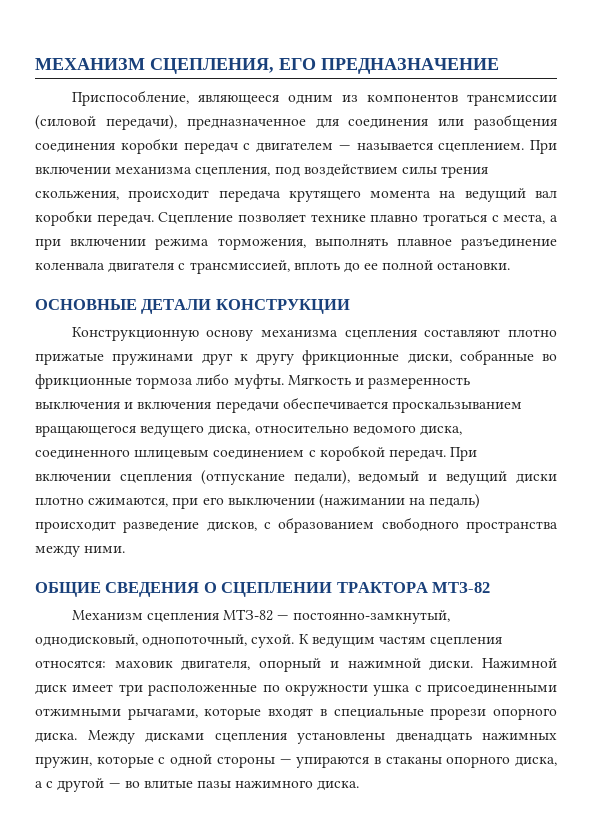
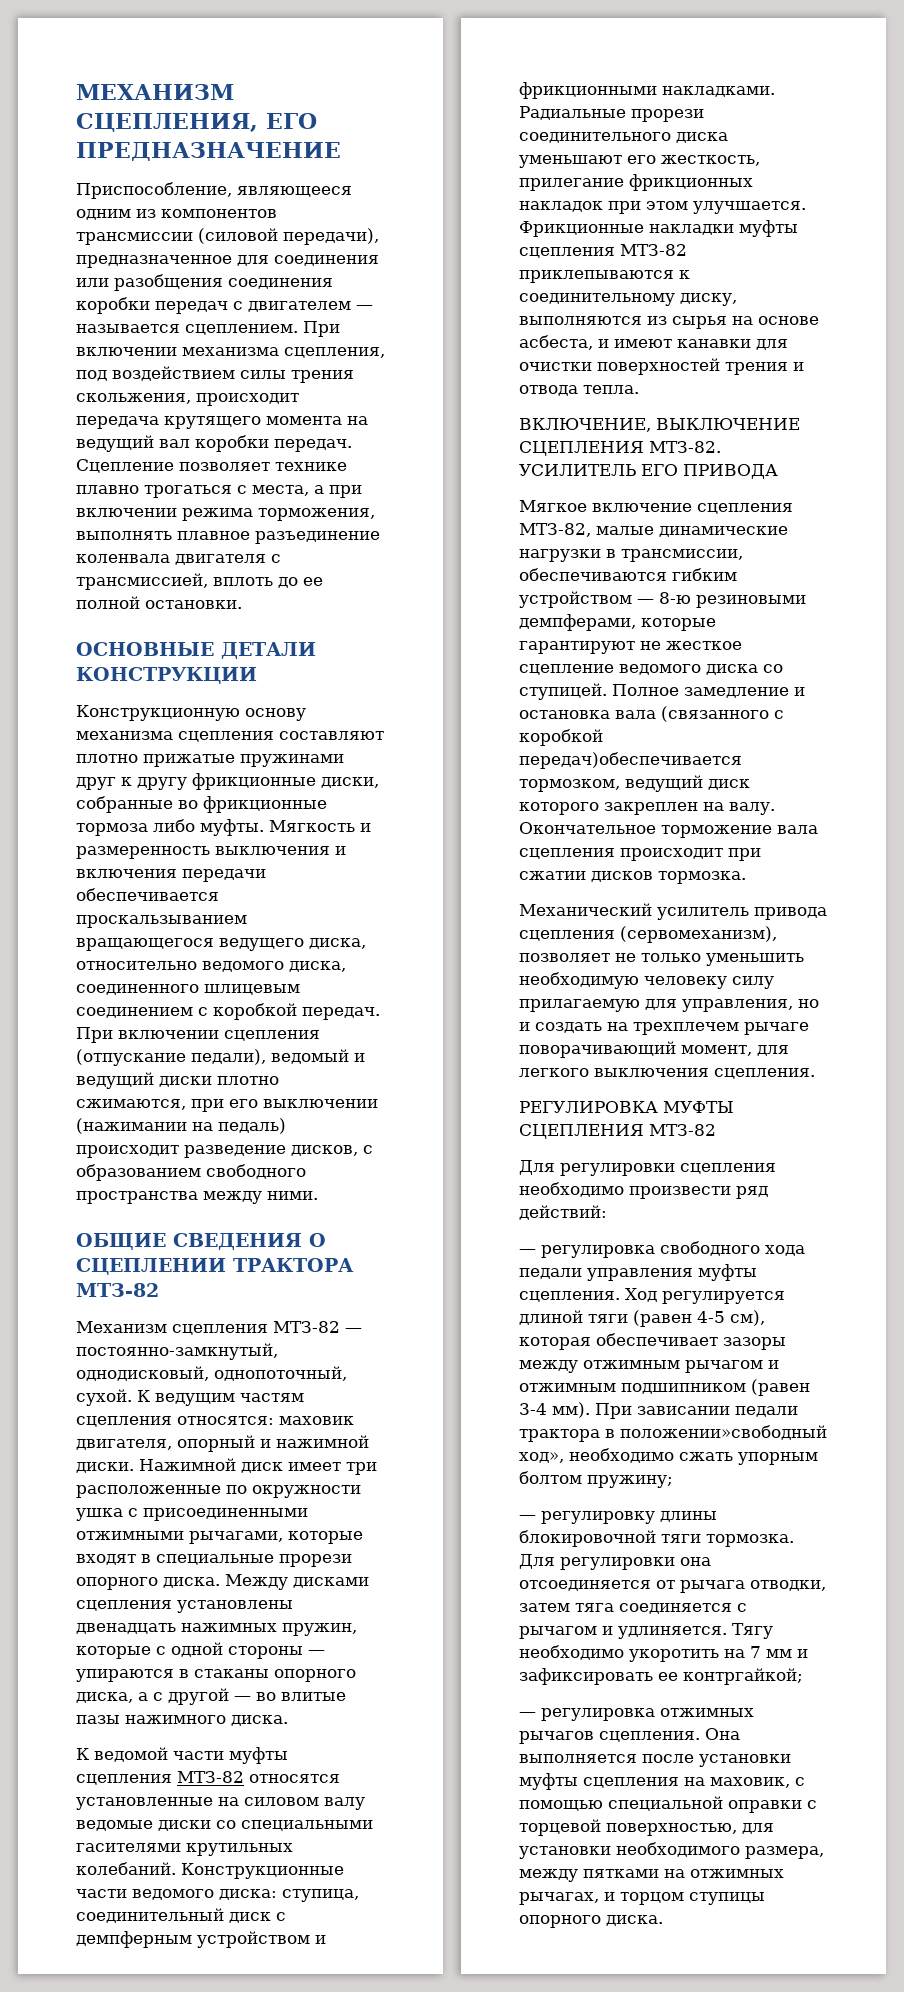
(360, 786) none -> [76,1747,288,1764] [76,1771,340,1785] [76,1797,365,1810] [76,1820,373,1831] [76,1843,293,1856] [76,1862,344,1879] [76,1889,359,1902] [76,1908,286,1923] [76,1931,326,1948] [519,82,775,99] [519,106,704,122] [519,132,728,143] [519,155,760,168] [519,174,753,191] [519,201,806,214] [519,220,798,237] [519,244,687,258] [519,270,690,283] [519,293,737,306] [519,316,819,329] [519,335,788,350] [519,358,804,375] [519,385,639,396] [519,418,800,432] [519,441,721,456] [519,464,778,479] [519,500,793,514] [519,523,788,537] [519,549,743,562] [519,568,737,581] [519,591,806,608] [519,614,716,631] [519,641,742,654] [519,664,783,675] [519,683,805,700] [519,706,784,722] [519,729,603,746] [519,752,742,769] [519,775,750,792] [519,802,775,815] [519,822,818,838] [519,848,761,861] [519,871,746,884] [519,903,827,920] [519,926,777,943] [519,953,804,966] [519,972,774,989] [519,999,819,1012] [519,1022,809,1035] [519,1041,789,1058] [519,1068,815,1079] [519,1101,734,1113] [519,1124,716,1139] [519,1160,776,1176] [519,1182,768,1199] [519,1205,607,1220] [519,1241,805,1258] [519,1264,757,1281] [519,1288,785,1304] [519,1310,765,1327] [519,1333,786,1350] [519,1360,779,1373] [519,1379,810,1396] [519,1402,798,1419] [519,1425,827,1442] [519,1448,818,1465] [519,1471,673,1488] [519,1511,717,1524] [519,1530,794,1547] [519,1554,711,1570] [519,1580,826,1593] [519,1603,747,1614] [519,1623,773,1639] [519,1645,808,1662] [519,1668,803,1685] [519,1708,754,1721] [519,1728,740,1744] [519,1754,791,1767] [519,1773,805,1790] [519,1796,817,1813] [519,1819,774,1836] [519,1842,824,1859] [519,1869,784,1882] [519,1892,765,1905] [519,1915,663,1928] // К ведомой части муфты сцепления МТЗ-82 относятся установленные на силовом валу ведомые диски со специальными гасителями крутильных колебаний. Конструкционные части ведомого диска: ступица, соединительный диск с демпферным устройством и фрикционными накладками. Радиальные прорези соединительного диска уменьшают его жесткость, прилегание фрикционных накладок при этом улучшается. Фрикционные накладки муфты сцепления МТЗ-82 приклепываются к соединительному диску, выполняются из сырья на основе асбеста, и имеют канавки для очистки поверхностей трения и отвода тепла. // ВКЛЮЧЕНИЕ, ВЫКЛЮЧЕНИЕ СЦЕПЛЕНИЯ МТЗ-82. УСИЛИТЕЛЬ ЕГО ПРИВОДА // Мягкое включение сцепления МТЗ-82, малые динамические нагрузки в трансмиссии, обеспечиваются гибким устройством — 8-ю резиновыми демпферами, которые гарантируют не жесткое сцепление ведомого диска со ступицей. Полное замедление и остановка вала (связанного с коробкой передач)обеспечивается тормозком, ведущий диск которого закреплен на валу. Окончательное торможение вала сцепления происходит при сжатии дисков тормозка. // Механический усилитель привода сцепления (сервомеханизм), позволяет не только уменьшить необходимую человеку силу прилагаемую для управления, но и создать на трехплечем рычаге поворачивающий момент, для легкого выключения сцепления. // РЕГУЛИРОВКА МУФТЫ СЦЕПЛЕНИЯ МТЗ-82 // Для регулировки сцепления необходимо произвести ряд действий: // — регулировка свободного хода педали управления муфты сцепления. Ход регулируется длиной тяги (равен 4-5 см), которая обеспечивает зазоры между отжимным рычагом и отжимным подшипником (равен 3-4 мм). При зависании педали трактора в положении»свободный ход», необходимо сжать упорным болтом пружину; // — регулировку длины блокировочной тяги тормозка. Для регулировки она отсоединяется от рычага отводки, затем тяга соединяется с рычагом и удлиняется. Тягу необходимо укоротить на 7 мм и зафиксировать ее контргайкой; // — регулировка отжимных рычагов сцепления. Она выполняется после установки муфты сцепления на маховик, с помощью специальной оправки с торцевой поверхностью, для установки необходимого размера, между пятками на отжимных рычагах, и торцом ступицы опорного диска.

